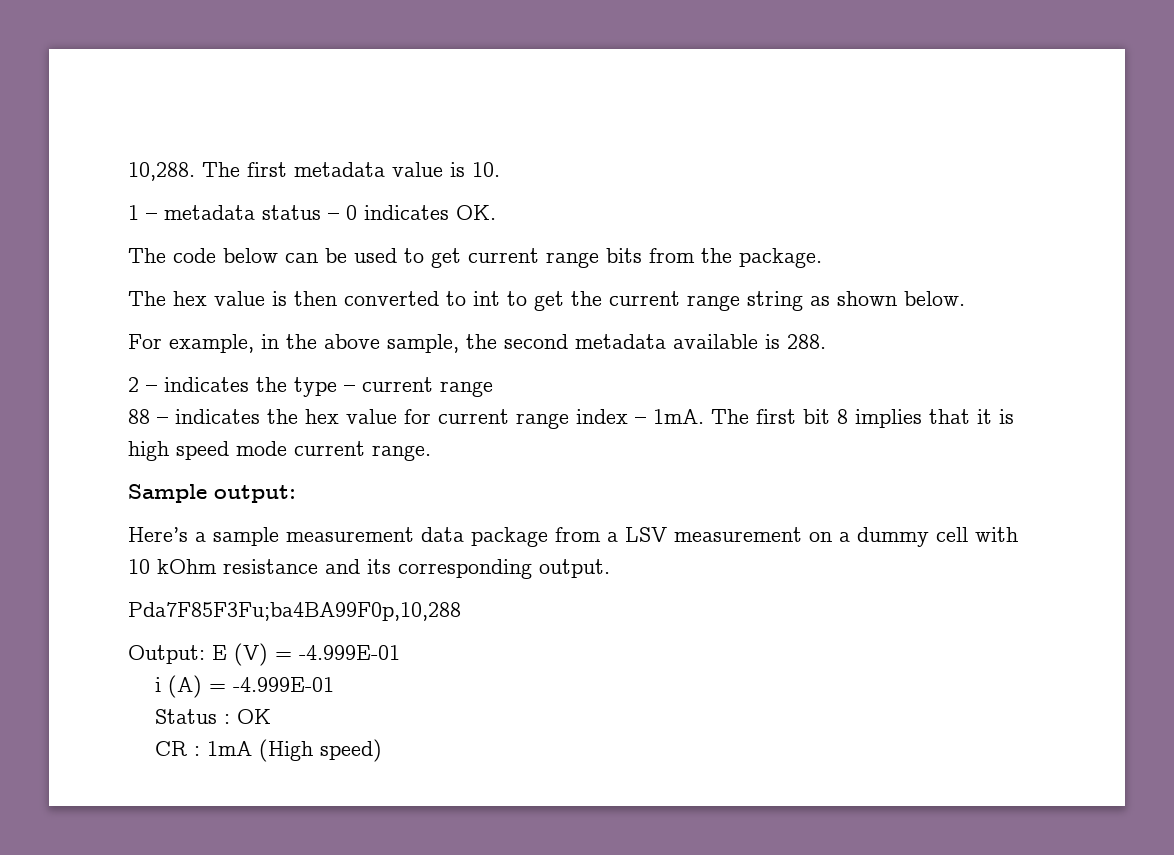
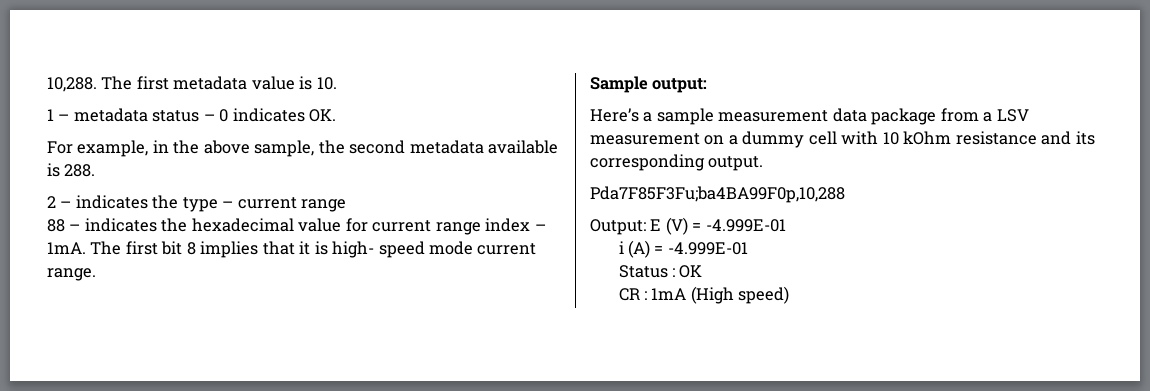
[128,248,822,268] [128,291,965,311] // The code below can be used to get current range bits from the package. // The hex value is then converted to int to get the current range string as shown below. -> (337, 115) none
[305,409,339,424] hex -> [191,218,294,232] hexadecimal
[128,441,169,461] high -> [332,241,375,258] high-

